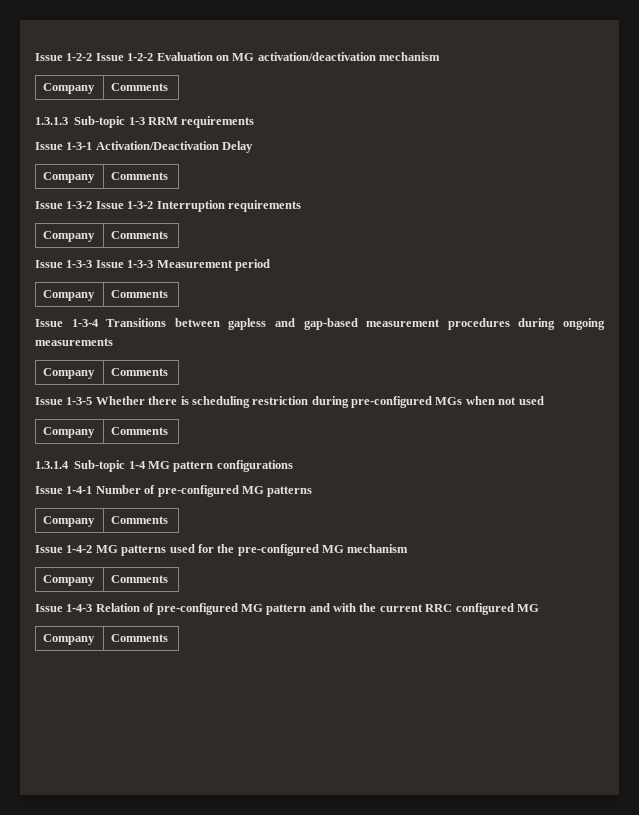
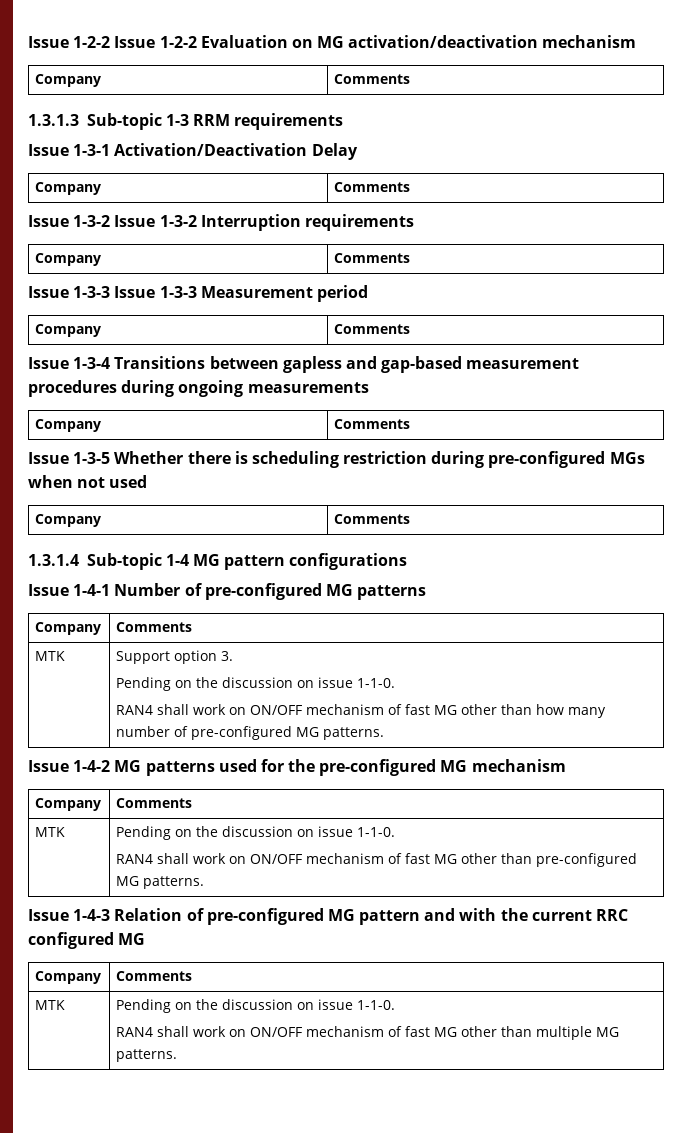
(169, 520) none -> [35,651,66,661] [116,650,234,664] [116,677,396,691] [116,704,607,718] [116,726,385,740] // MTK | Support option 3. // Pending on the discussion on issue 1-1-0. // RAN4 shall work on ON/OFF mechanism of fast MG other than how many number of pre-configured MG patterns.
(169, 579) none -> [35,827,66,837] [116,826,396,840] [116,853,638,867] [116,876,205,889] // MTK | Pending on the discussion on issue 1-1-0. // RAN4 shall work on ON/OFF mechanism of fast MG other than pre-configured MG patterns.
(169, 638) none -> [35,1000,66,1010] [116,999,396,1013] [116,1026,620,1040] [116,1049,178,1062] // MTK | Pending on the discussion on issue 1-1-0. // RAN4 shall work on ON/OFF mechanism of fast MG other than multiple MG patterns.

